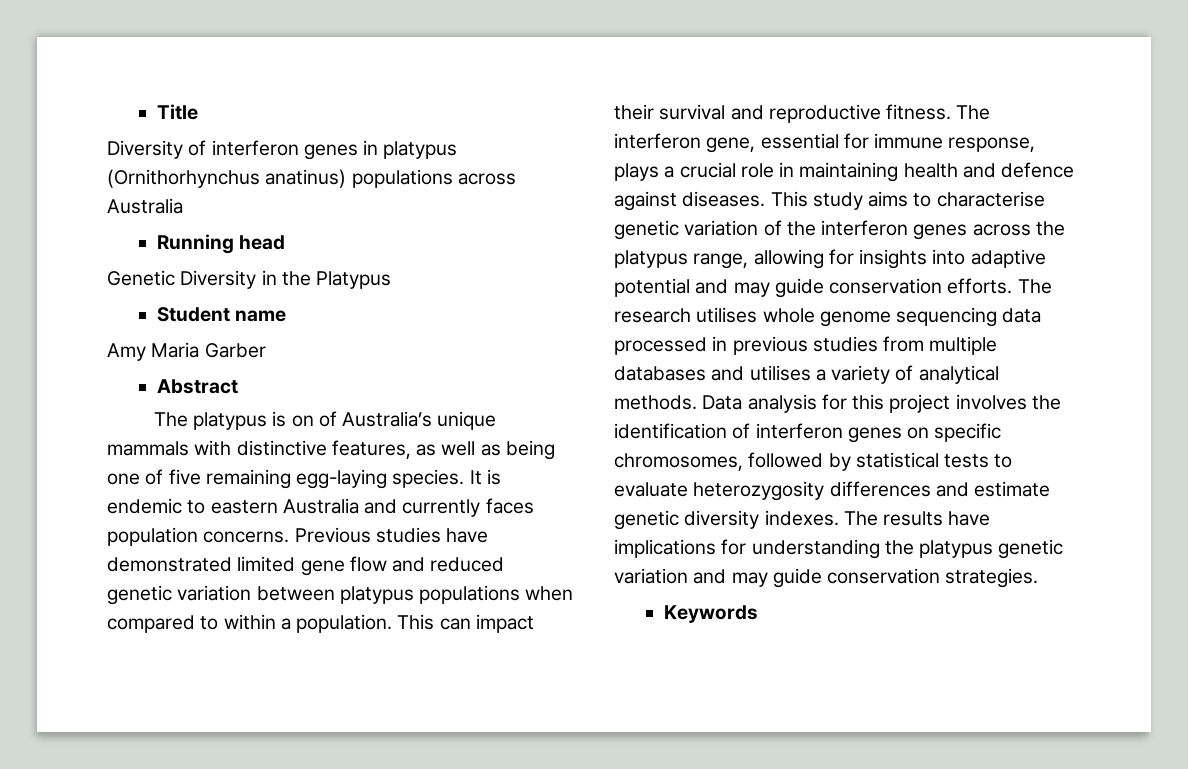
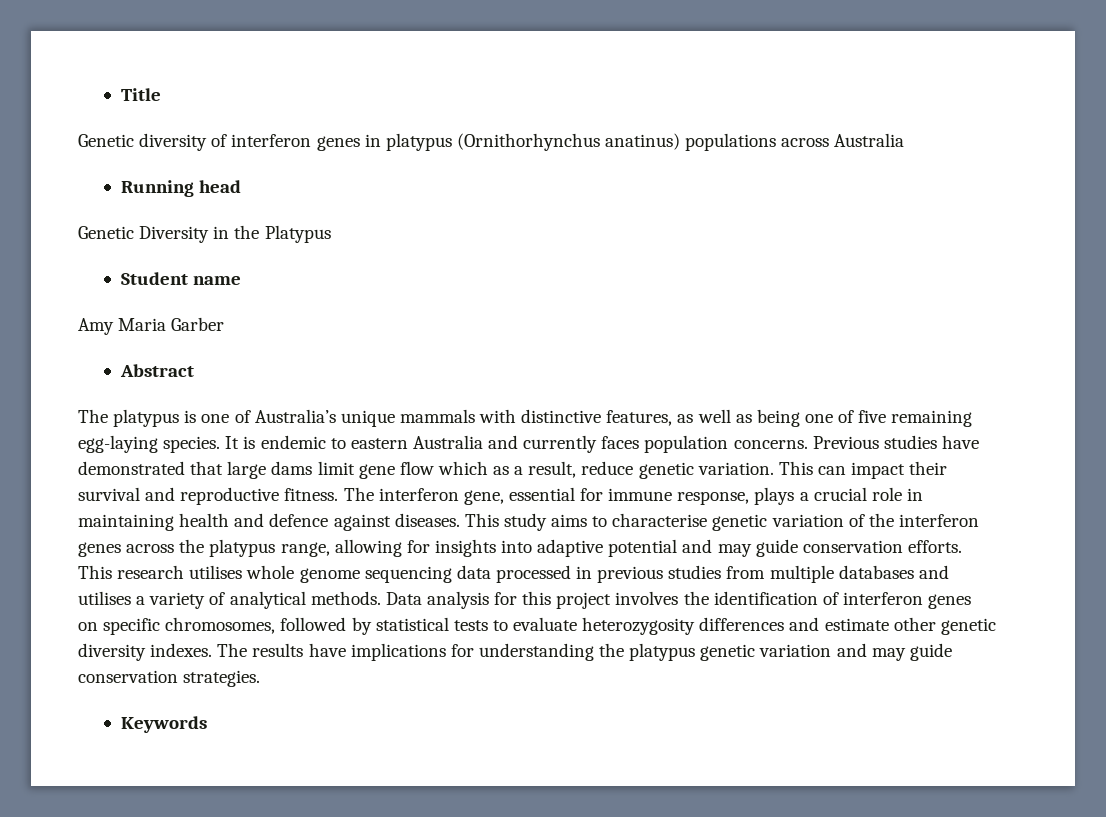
[107,140,183,159] Diversity -> [78,133,208,151] Genetic diversity
[291,415,314,427] on -> [201,414,230,423] one
[237,556,505,576] [107,585,574,605] [107,614,393,633] limited gene flow and reduced genetic variation between platypus populations when compared to within a population. -> [190,461,774,479] that large dams limit gene flow which as a result, reduce genetic variation.
[1017,279,1052,294] The -> [78,565,112,579] This
(1051, 489) none -> [893,617,936,631] other

